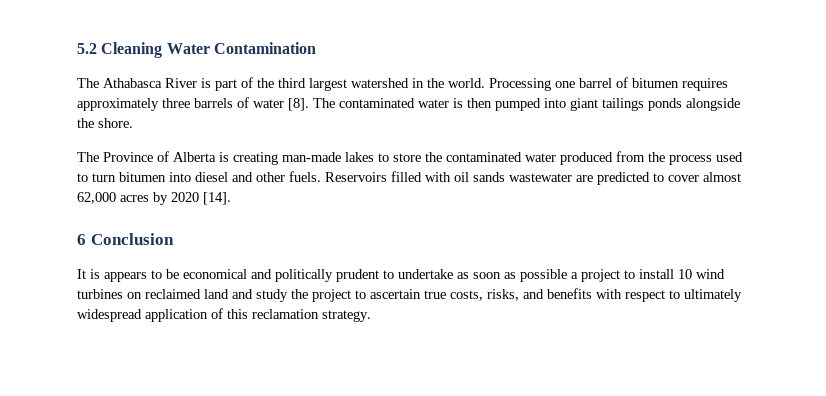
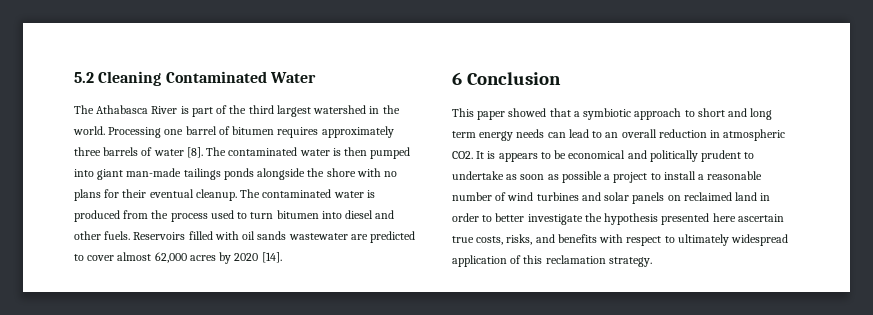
(163, 50) none -> [165,71,267,83] Contaminated
[213,42,316,54] Contamination -> (316, 77) none
(598, 104) none -> [126,168,182,177] man-made
[98,118,133,128] [77,151,556,165] shore. // The Province of Alberta is creating man-made lakes to store the contaminated water -> [326,168,398,177] [74,189,375,201] shore with no plans for their eventual cleanup. The contaminated water is
(174, 239) none -> [452,108,773,120] [452,129,786,141] [452,151,473,159] This paper showed that a symbiotic approach to short and long term energy needs can lead to an overall reduction in atmospheric CO2.
[678,269,725,279] [77,289,366,302] 10 wind turbines on reclaimed land and study the project to -> [698,171,763,180] [452,192,771,204] [452,213,736,225] a reasonable number of wind turbines and solar panels on reclaimed land in order to better investigate the hypothesis presented here

